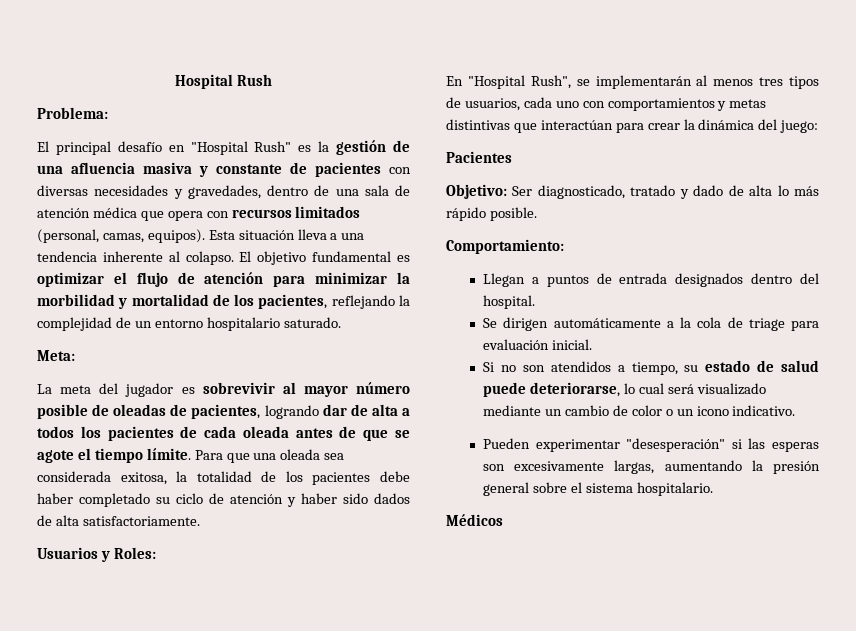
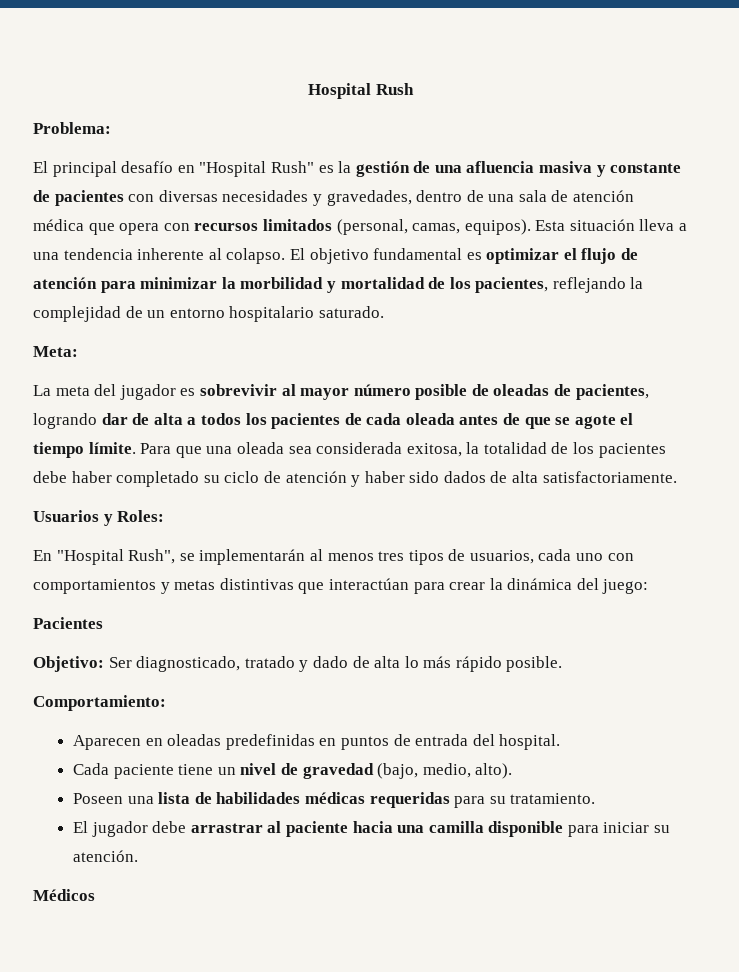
[483,273,539,287] Llegan a -> [72,734,337,750] Aparecen en oleadas predefinidas en
[675,273,793,287] designados dentro -> (469, 740) none
[483,317,819,331] [483,339,593,350] [483,360,819,375] [483,382,766,397] [483,405,796,416] [483,438,819,452] [483,460,820,474] [483,482,713,496] Se dirigen automáticamente a la cola de triage para evaluación inicial. // Si no son atendidos a tiempo, su estado de salud puede deteriorarse, lo cual será visualizado mediante un cambio de color o un icono indicativo. // Pueden experimentar "desesperación" si las esperas son excesivamente largas, aumentando la presión general sobre el sistema hospitalario. -> [72,763,513,779] [72,792,596,808] [72,821,671,837] [72,850,138,862] Cada paciente tiene un nivel de gravedad (bajo, medio, alto). // Poseen una lista de habilidades médicas requeridas para su tratamiento. // El jugador debe arrastrar al paciente hacia una camilla disponible para iniciar su atención.

